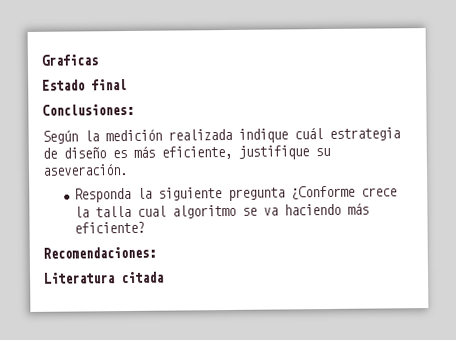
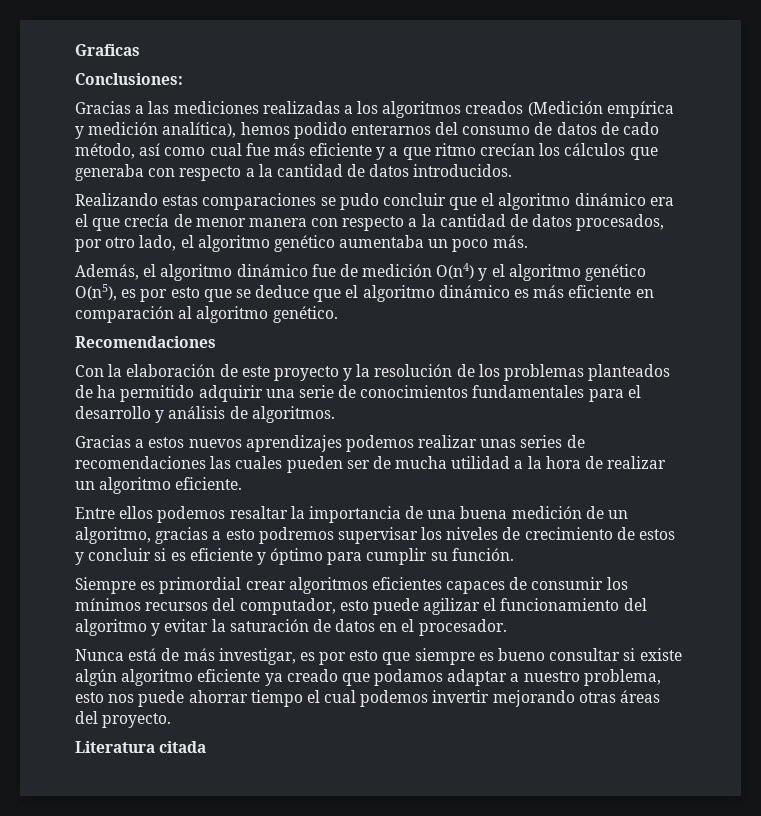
[42,79,127,91] // Estado final -> (140, 50) none
[42,127,400,144] [42,145,330,160] [42,163,128,176] [74,185,398,203] [74,202,370,219] [74,221,146,234] [43,246,156,259] Según la medición realizada indique cuál estrategia de diseño es más eficiente, justifique su aseveración. // Responda la siguiente pregunta ¿Conforme crece la talla cual algoritmo se va haciendo más eficiente? // Recomendaciones: -> [75,101,674,118] [75,122,660,139] [75,143,658,160] [75,164,513,181] [75,193,674,210] [75,214,665,231] [75,235,528,252] [75,263,647,281] [75,284,654,302] [75,306,338,323] [75,336,216,348] [75,364,671,381] [75,385,641,402] [75,406,335,423] [75,435,585,452] [75,456,667,473] [75,477,243,494] [75,506,629,523] [75,527,676,544] [75,548,514,565] [75,577,628,594] [75,598,647,615] [75,619,507,636] [75,648,682,665] [75,669,661,686] [75,690,661,707] [75,711,172,728] Gracias a las mediciones realizadas a los algoritmos creados (Medición empírica y medición analítica), hemos podido enterarnos del consumo de datos de cado método, así como cual fue más eficiente y a que ritmo crecían los cálculos que generaba con respecto a la cantidad de datos introducidos. // Realizando estas comparaciones se pudo concluir que el algoritmo dinámico era el que crecía de menor manera con respecto a la cantidad de datos procesados, por otro lado, el algoritmo genético aumentaba un poco más. // Además, el algoritmo dinámico fue de medición O(n4) y el algoritmo genético O(n5), es por esto que se deduce que el algoritmo dinámico es más eficiente en comparación al algoritmo genético. // Recomendaciones // Con la elaboración de este proyecto y la resolución de los problemas planteados de ha permitido adquirir una serie de conocimientos fundamentales para el desarrollo y análisis de algoritmos. // Gracias a estos nuevos aprendizajes podemos realizar unas series de recomendaciones las cuales pueden ser de mucha utilidad a la hora de realizar un algoritmo eficiente. // Entre ellos podemos resaltar la importancia de una buena medición de un algoritmo, gracias a esto podremos supervisar los niveles de crecimiento de estos y concluir si es eficiente y óptimo para cumplir su función. // Siempre es primordial crear algoritmos eficientes capaces de consumir los mínimos recursos del computador, esto puede agilizar el funcionamiento del algoritmo y evitar la saturación de datos en el procesador. // Nunca está de más investigar, es por esto que siempre es bueno consultar si existe algún algoritmo eficiente ya creado que podamos adaptar a nuestro problema, esto nos puede ahorrar tiempo el cual podemos invertir mejorando otras áreas del proyecto.

